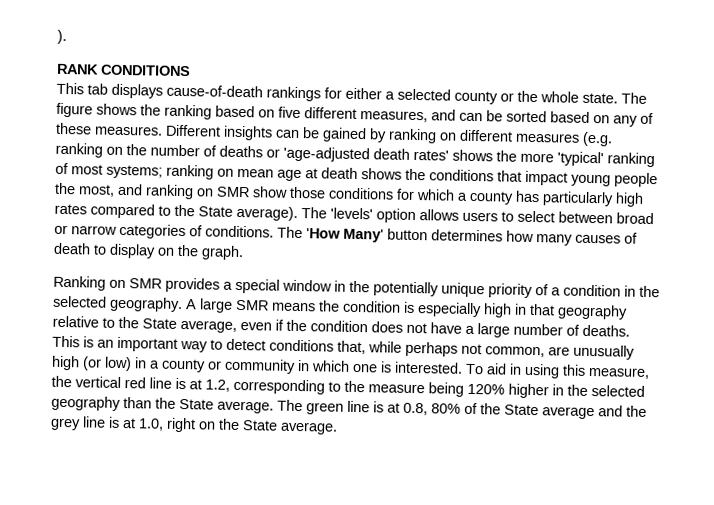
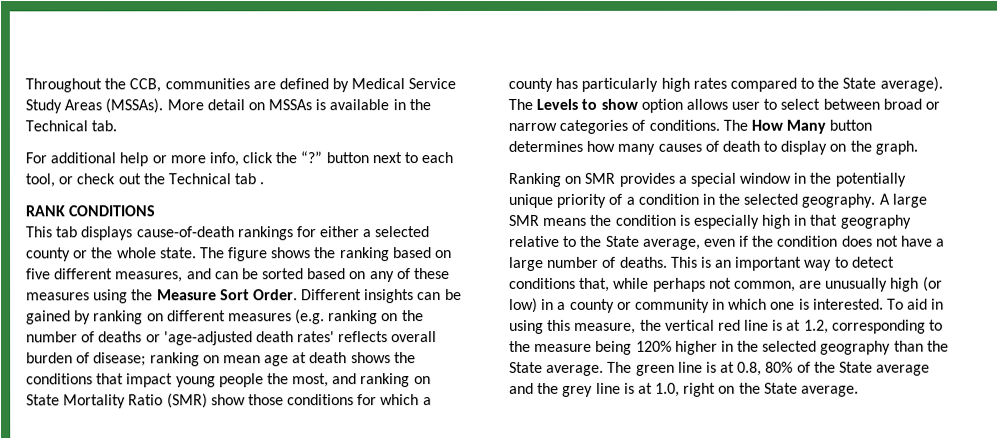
[57,29,67,45] ). -> [25,78,457,93] [25,98,431,114] [25,120,118,132] [25,151,454,167] [25,173,265,188] Throughout the CCB, communities are defined by Medical Service Study Areas (MSSAs). More detail on MSSAs is available in the Technical tab. // For additional help or more info, click the “?” button next to each tool, or check out the Technical tab .
[94,125,163,136] measures. -> [26,289,298,304] measures using the Measure Sort Order.
[452,149,655,168] [55,162,163,179] shows the more 'typical' ranking of most systems; -> [338,331,438,343] [26,352,147,367] reflects overall burden of disease;
[216,186,250,198] SMR -> [26,393,208,409] State Mortality Ratio (SMR)
[330,207,373,220] 'levels' -> [536,98,638,110] Levels to show
[462,211,498,222] users -> [731,101,761,110] user
[306,228,384,243] 'How Many' -> [750,119,827,134] How Many

